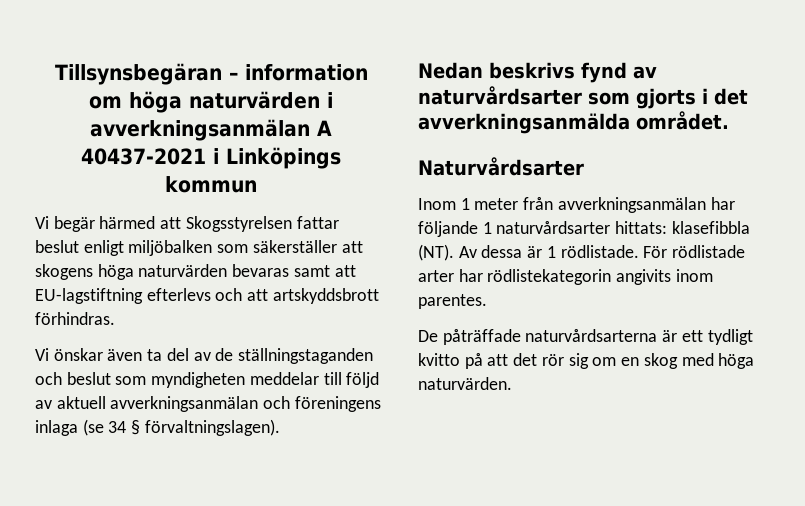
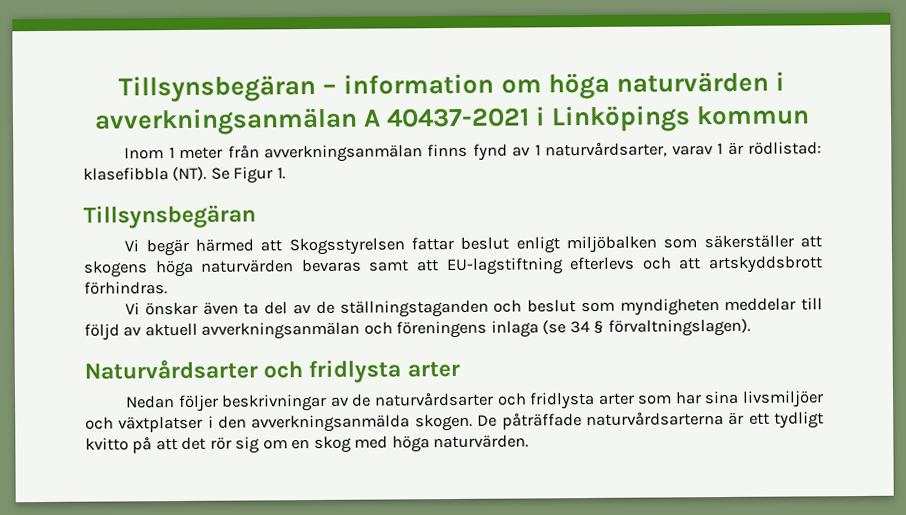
(257, 184) none -> [124,141,822,163] [83,166,286,184] [83,204,256,229] // Inom 1 meter från avverkningsanmälan finns fynd av 1 naturvårdsarter, varav 1 är rödlistad: klasefibbla (NT). Se Figur 1. // Tillsynsbegäran
[418,62,657,83] [418,86,748,109] [418,111,729,134] [418,157,584,176] [418,197,735,213] [418,221,750,237] [418,244,746,261] [418,269,713,285] [418,294,487,309] Nedan beskrivs fynd av naturvårdsarter som gjorts i det avverkningsanmälda området. // Naturvårdsarter // Inom 1 meter från avverkningsanmälan har följande 1 naturvårdsarter hittats: klasefibbla (NT). Av dessa är 1 rödlistade. För rödlistade arter har rödlistekategorin angivits inom parentes. // -> [84,359,460,384] [126,390,825,413] [85,413,473,433] Naturvårdsarter och fridlysta arter // Nedan följer beskrivningar av de naturvårdsarter och fridlysta arter som har sina livsmiljöer och växtplatser i den avverkningsanmälda skogen.

